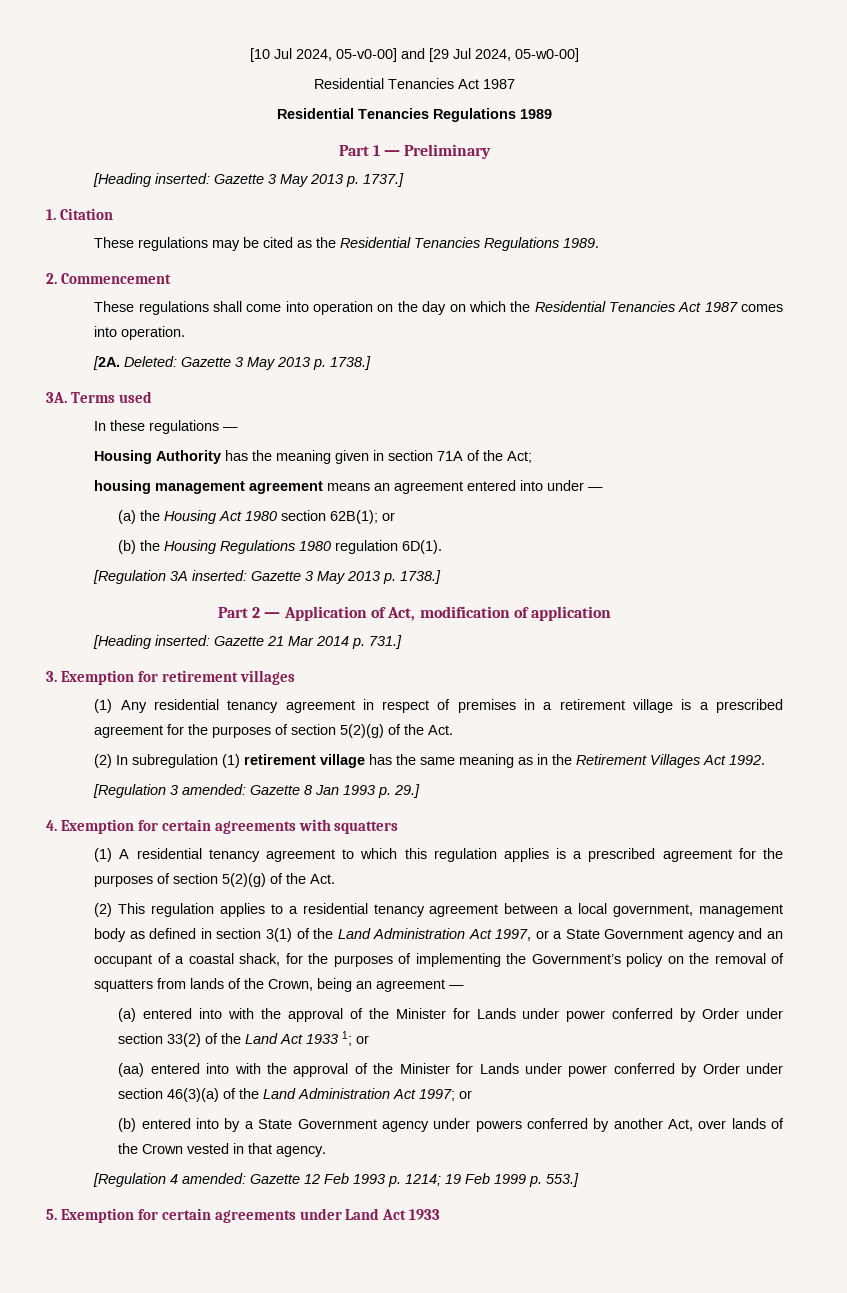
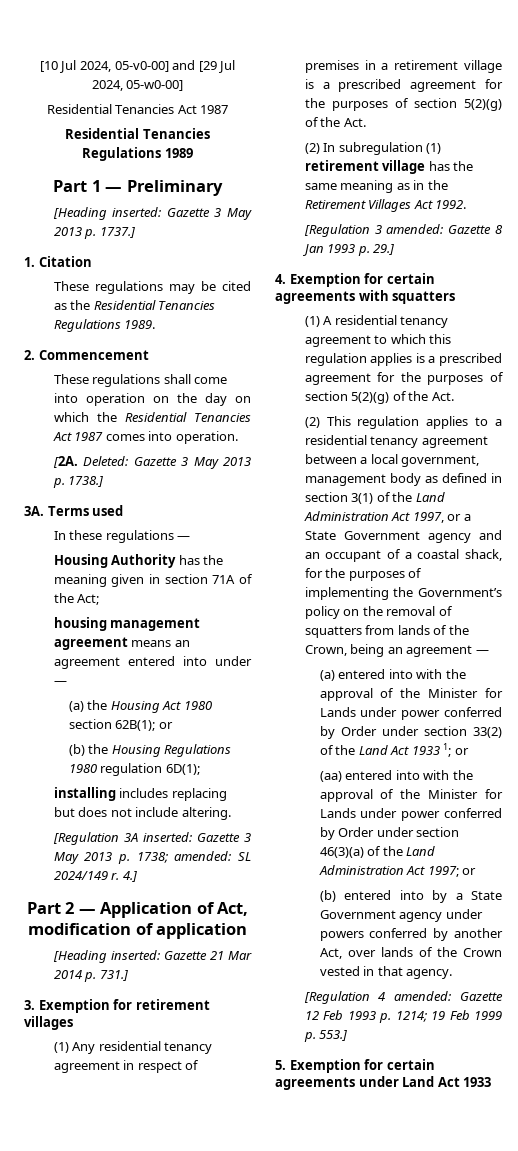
[402,540,443,554] 6D(1). -> [165,764,200,775] [53,787,227,801] [53,807,231,820] 6D(1); // installing includes replacing but does not include altering.
[400,570,442,584] 1738.] -> [136,851,251,863] [53,871,137,882] 1738; amended: SL 2024/149 r. 4.]

